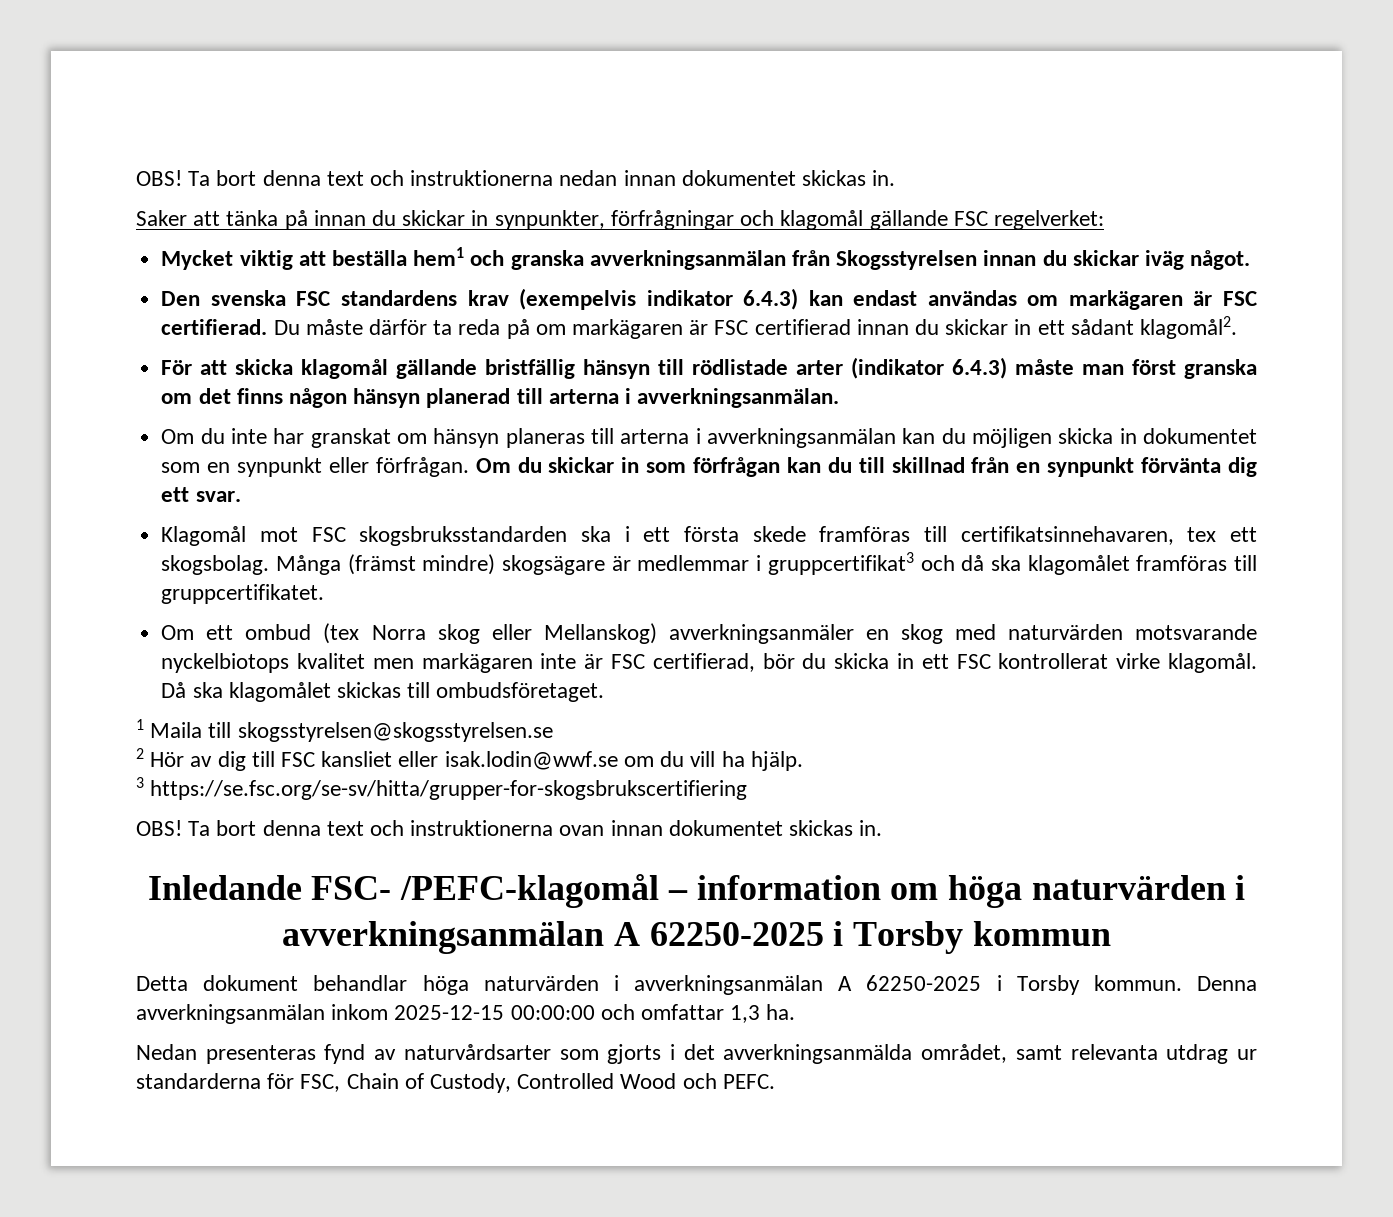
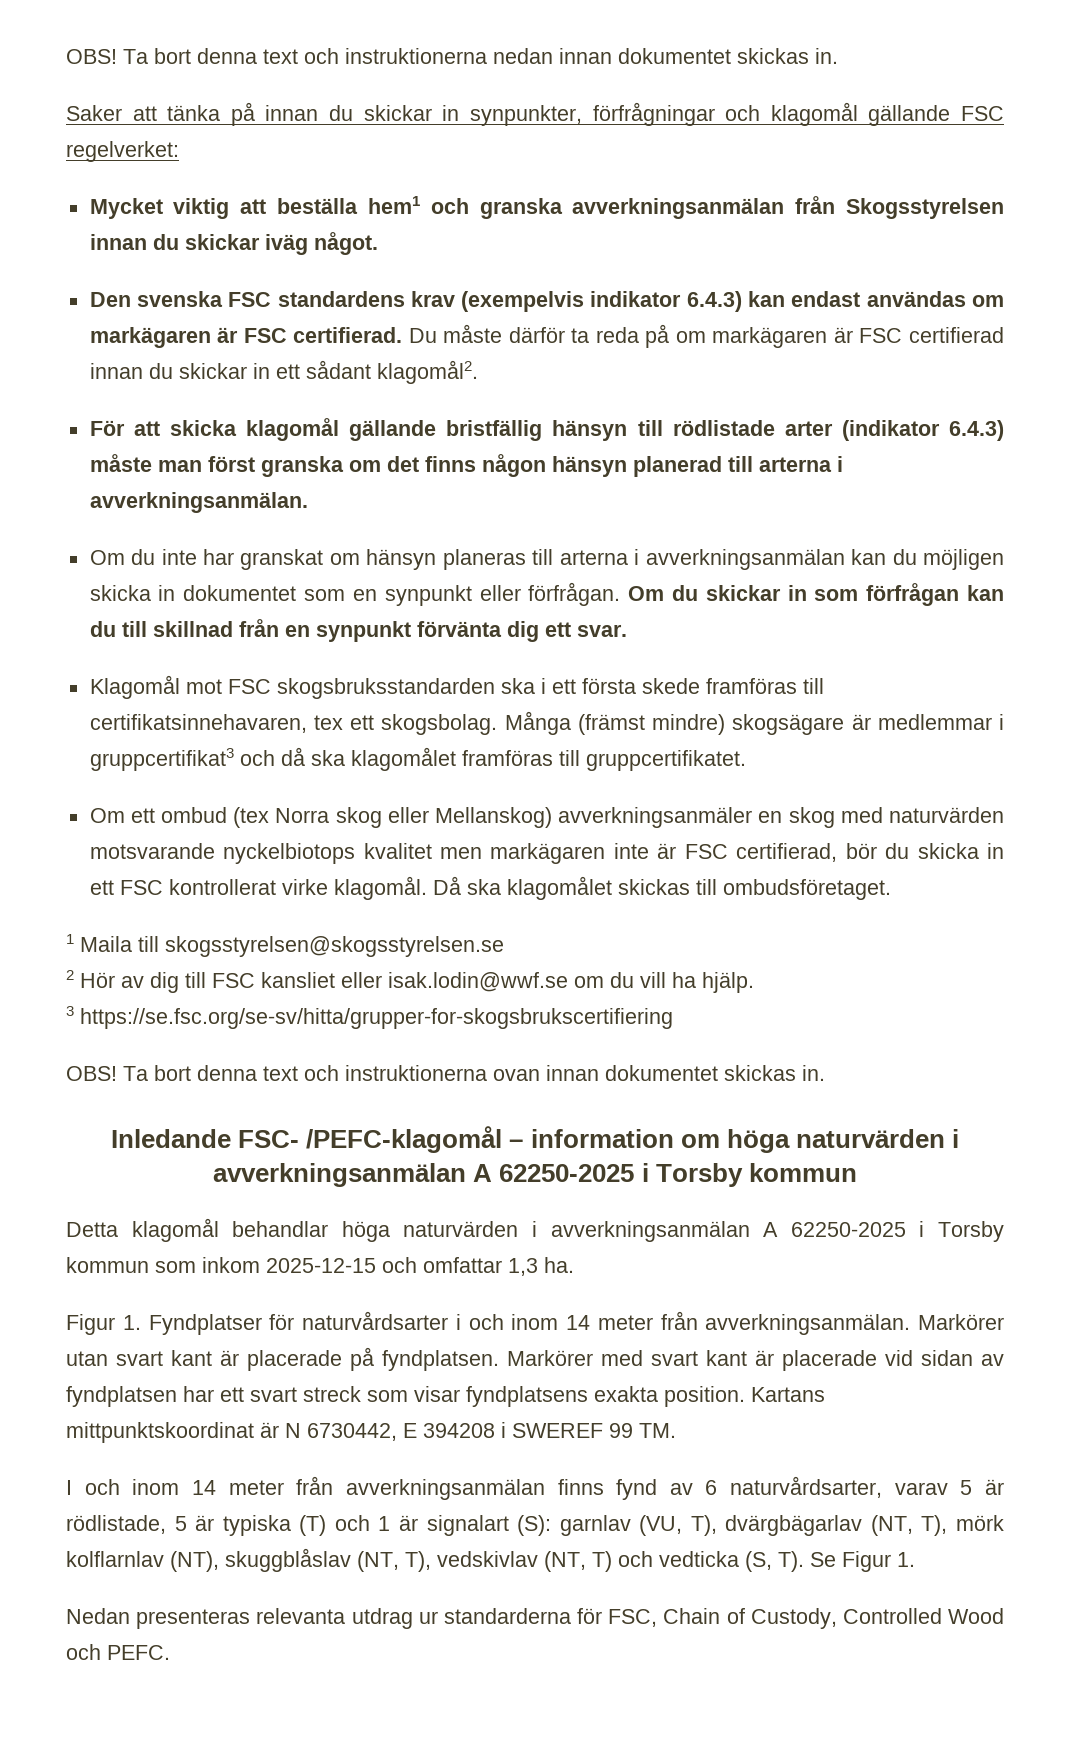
[203,975,299,991] dokument -> [131,1218,219,1242] klagomål
[1093,975,1257,991] [136,1004,325,1024] kommun. Denna avverkningsanmälan -> [66,1257,196,1273] kommun som
[510,1005,595,1020] 00:00:00 -> (376, 1265) none
[136,1044,1062,1064] Nedan presenteras fynd av naturvårdsarter som gjorts i det avverkningsanmälda området, samt -> [66,1311,1004,1335] [66,1347,1004,1371] [66,1386,825,1407] [66,1422,676,1443] [66,1476,1004,1500] [66,1515,1004,1536] [66,1548,915,1572] [66,1608,251,1629] Figur 1. Fyndplatser för naturvårdsarter i och inom 14 meter från avverkningsanmälan. Markörer utan svart kant är placerade på fyndplatsen. Markörer med svart kant är placerade vid sidan av fyndplatsen har ett svart streck som visar fyndplatsens exakta position. Kartans mittpunktskoordinat är N 6730442, E 394208 i SWEREF 99 TM. // I och inom 14 meter från avverkningsanmälan finns fynd av 6 naturvårdsarter, varav 5 är rödlistade, 5 är typiska (T) och 1 är signalart (S): garnlav (VU, T), dvärgbägarlav (NT, T), mörk kolflarnlav (NT), skuggblåslav (NT, T), vedskivlav (NT, T) och vedticka (S, T). Se Figur 1. // Nedan presenteras

